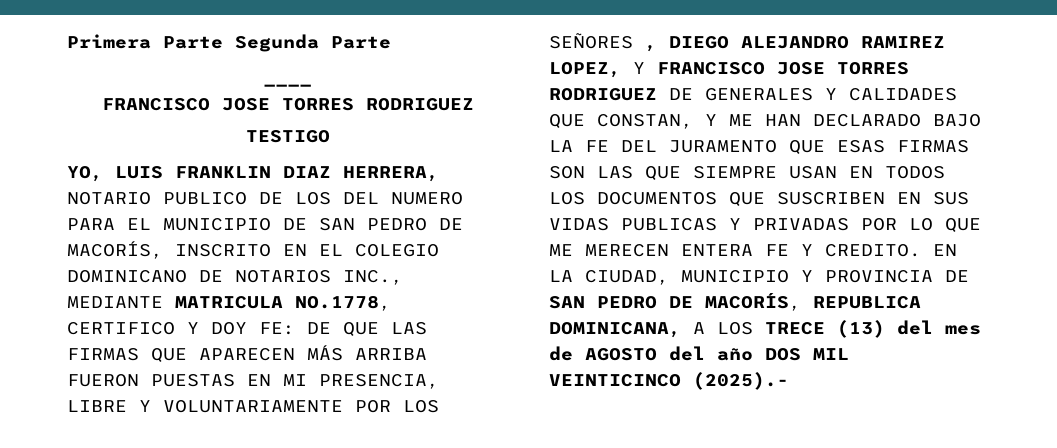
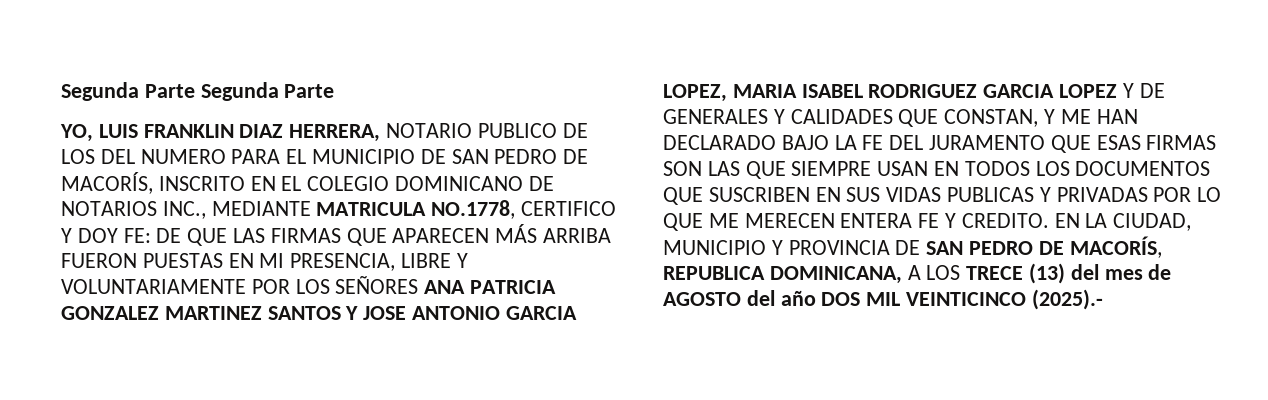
[67,34,151,49] Primera -> [61,82,139,101] Segunda
[263,84,312,87] [101,98,474,111] [245,130,330,143] // ____ // FRANCISCO JOSE TORRES RODRIGUEZ // TESTIGO -> (335, 91) none
[645,36,945,52] [549,62,909,78] [549,88,657,101] , DIEGO ALEJANDRO RAMIREZ LOPEZ, Y FRANCISCO JOSE TORRES RODRIGUEZ -> [424,280,557,294] [61,306,577,320] [663,83,1134,102] ANA PATRICIA GONZALEZ MARTINEZ SANTOS Y JOSE ANTONIO GARCIA LOPEZ, MARIA ISABEL RODRIGUEZ GARCIA LOPEZ Y

